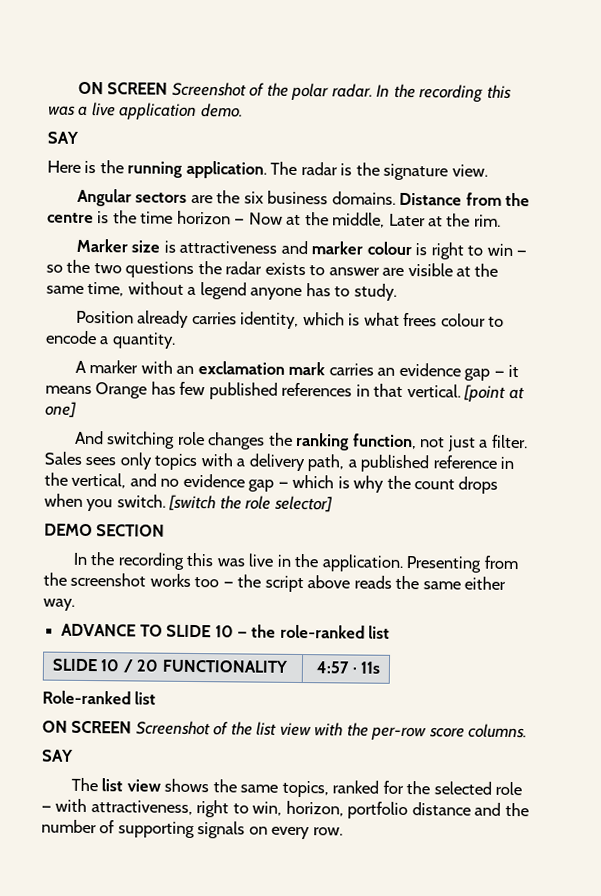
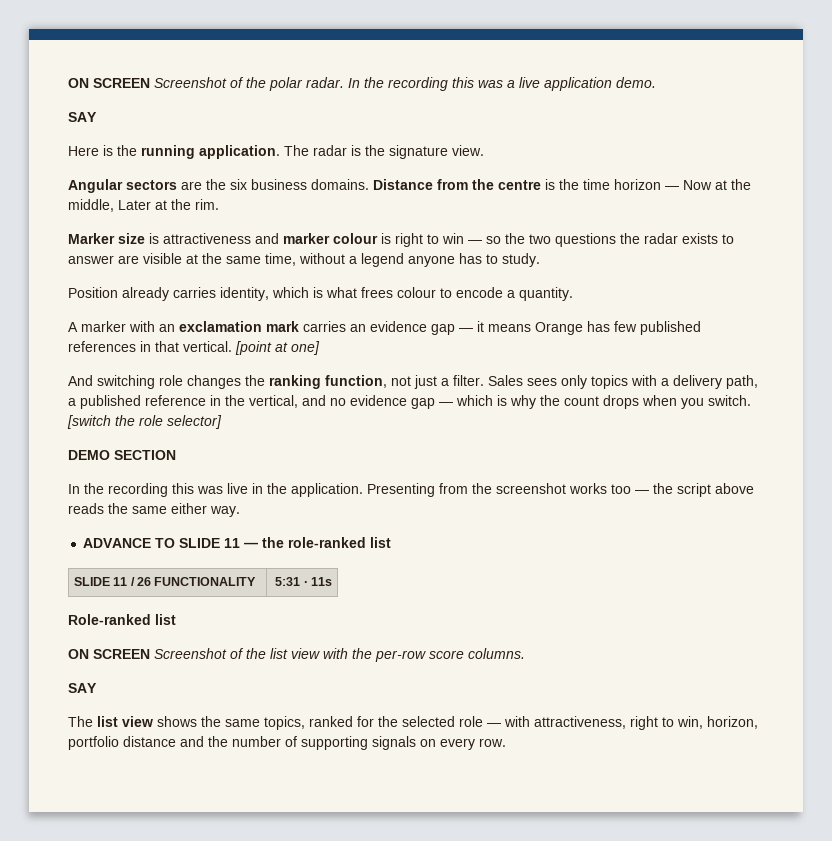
[214,625,234,638] 10 -> [224,538,241,548] 11
[100,659,159,673] 10 / 20 -> [113,577,151,586] 11 / 26
[316,661,350,674] 4:57 -> [275,577,301,586] 5:31

